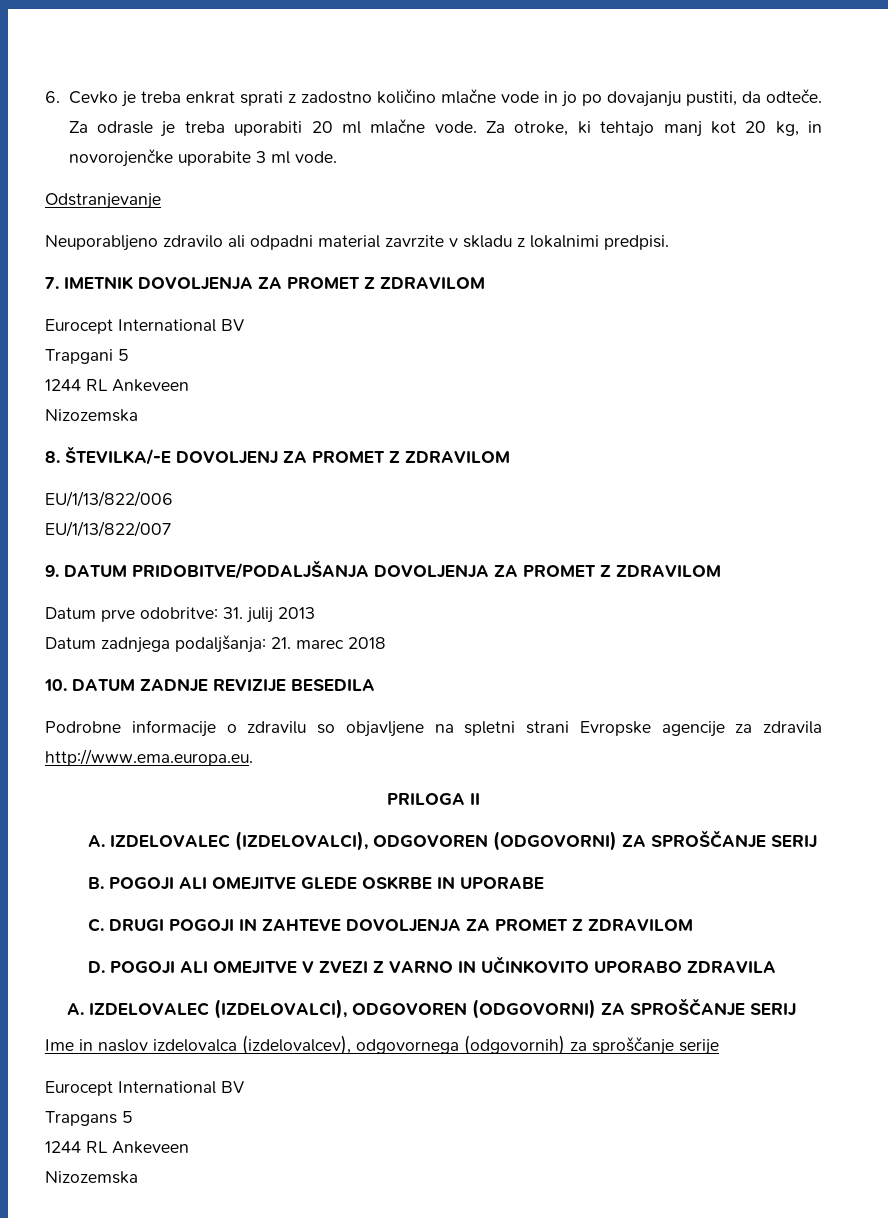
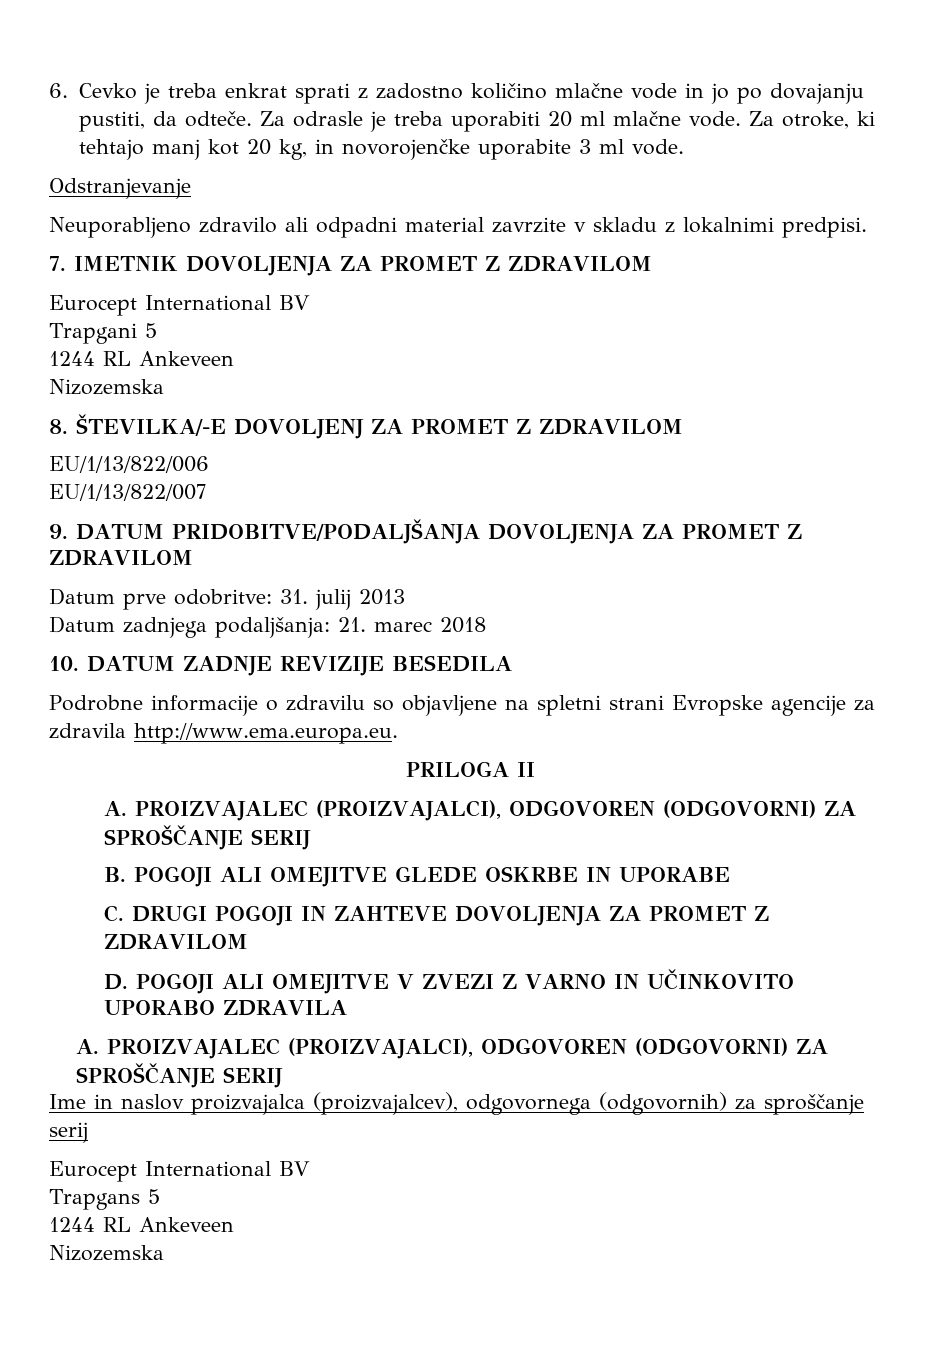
[110,831,369,851] IZDELOVALEC (IZDELOVALCI), -> [134,800,501,821] PROIZVAJALEC (PROIZVAJALCI),
[88,999,347,1019] IZDELOVALEC (IZDELOVALCI), -> [107,1038,474,1059] PROIZVAJALEC (PROIZVAJALCI),
[153,1035,351,1055] izdelovalca (izdelovalcev), -> [191,1092,458,1115] proizvajalca (proizvajalcev),
[679,1039,719,1055] serije -> [49,1122,88,1143] serij

